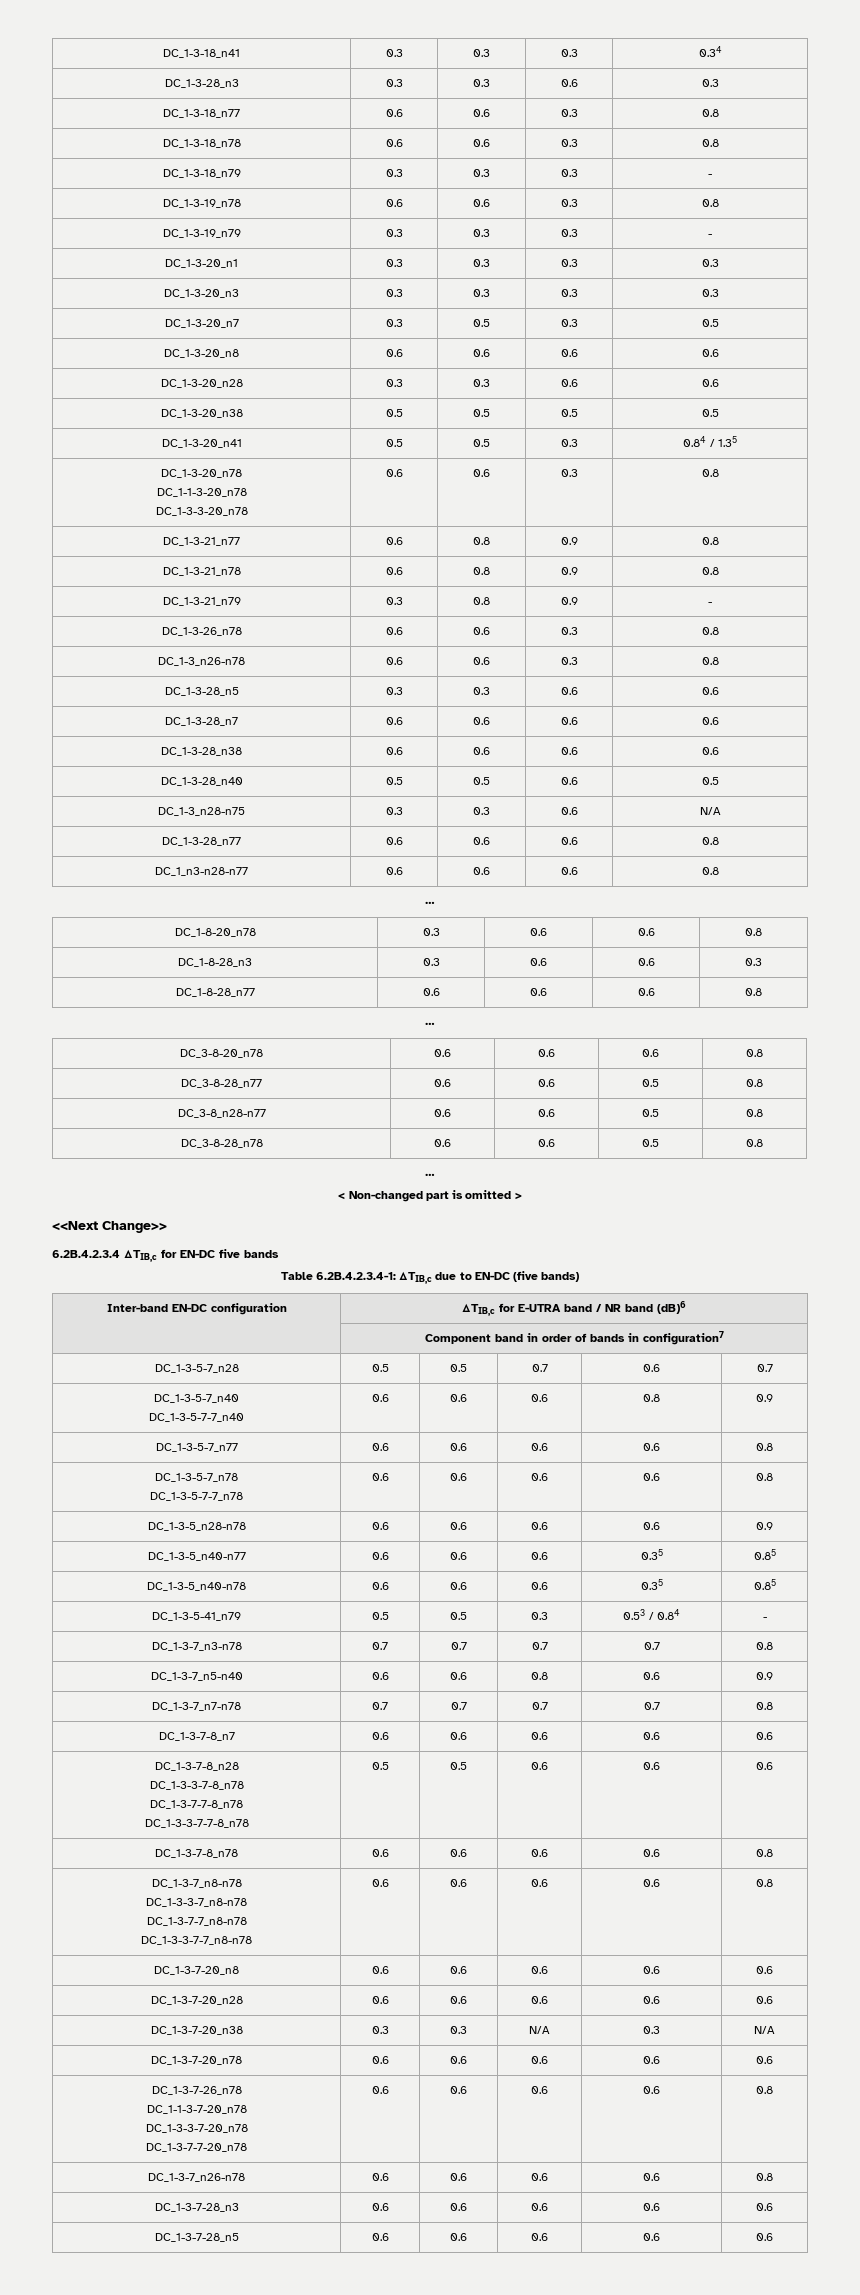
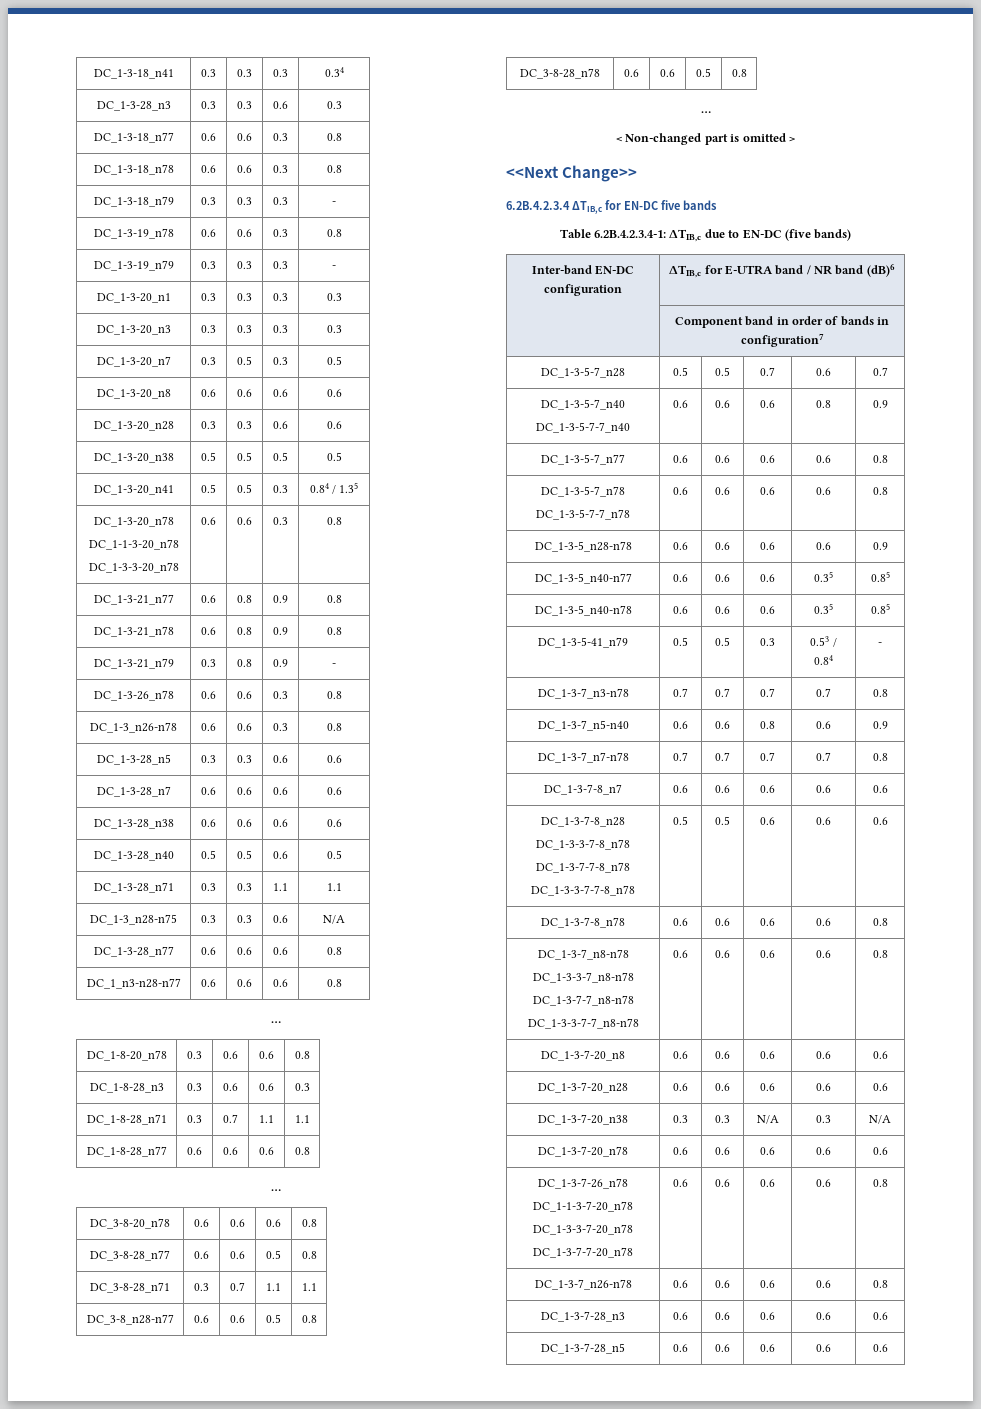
(719, 781) none -> [93,882,174,893] [201,883,216,891] [237,883,252,891] [273,883,288,891] [326,883,342,891] // DC_1-3-28_n71 | 0.3 | 0.3 | 1.1 | 1.1
(762, 962) none -> [86,1114,167,1125] [187,1115,202,1123] [223,1114,238,1123] [259,1115,274,1123] [294,1115,310,1123] // DC_1-8-28_n71 | 0.3 | 0.7 | 1.1 | 1.1
(763, 1083) none -> [90,1282,170,1293] [194,1283,209,1291] [230,1282,245,1291] [266,1283,281,1291] [301,1283,317,1291] // DC_3-8-28_n71 | 0.3 | 0.7 | 1.1 | 1.1

